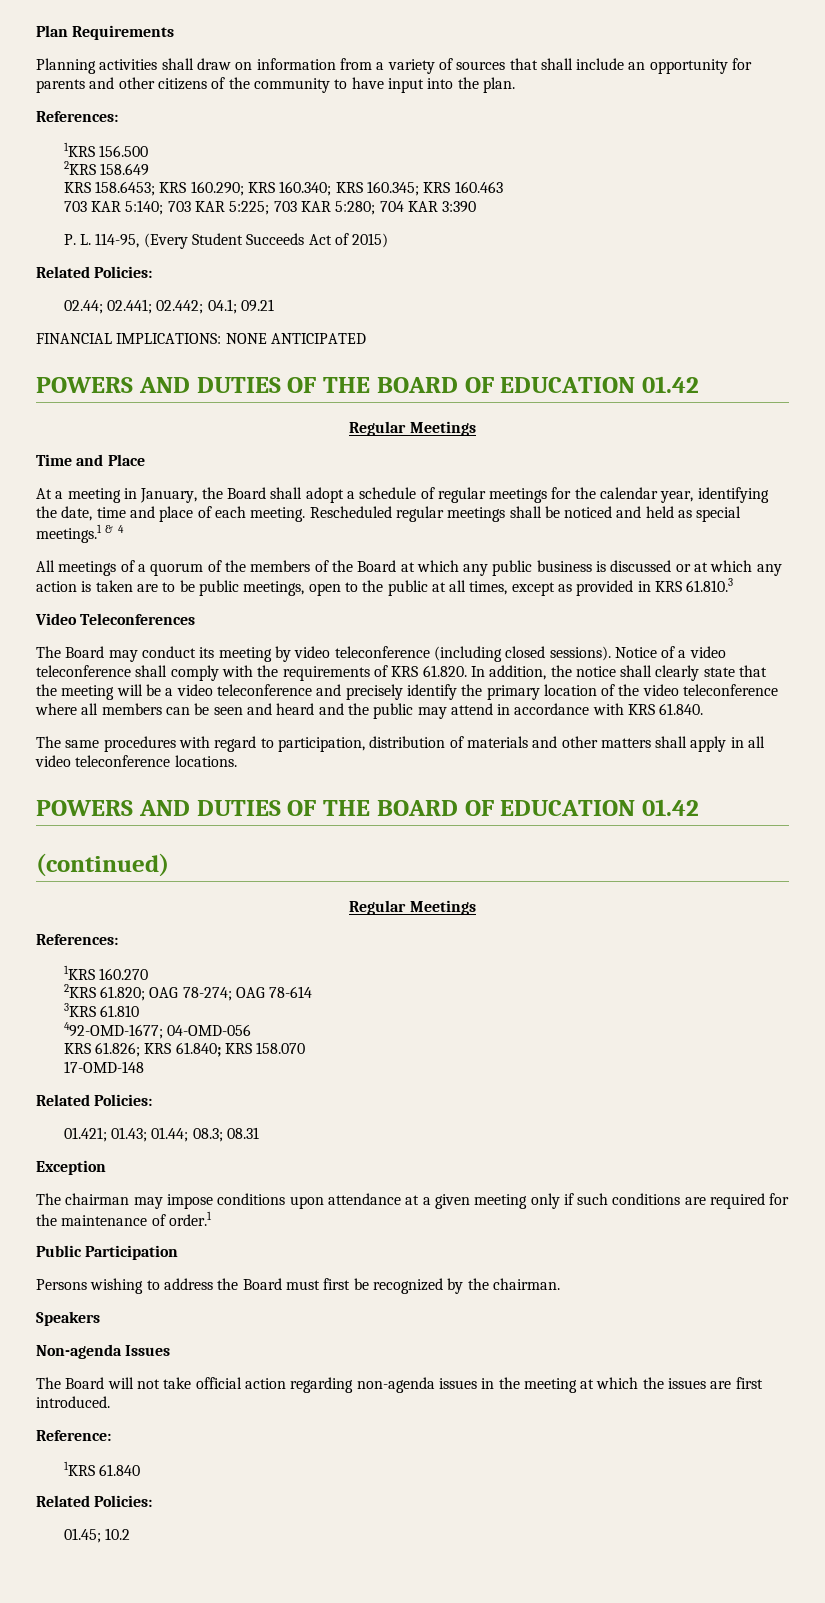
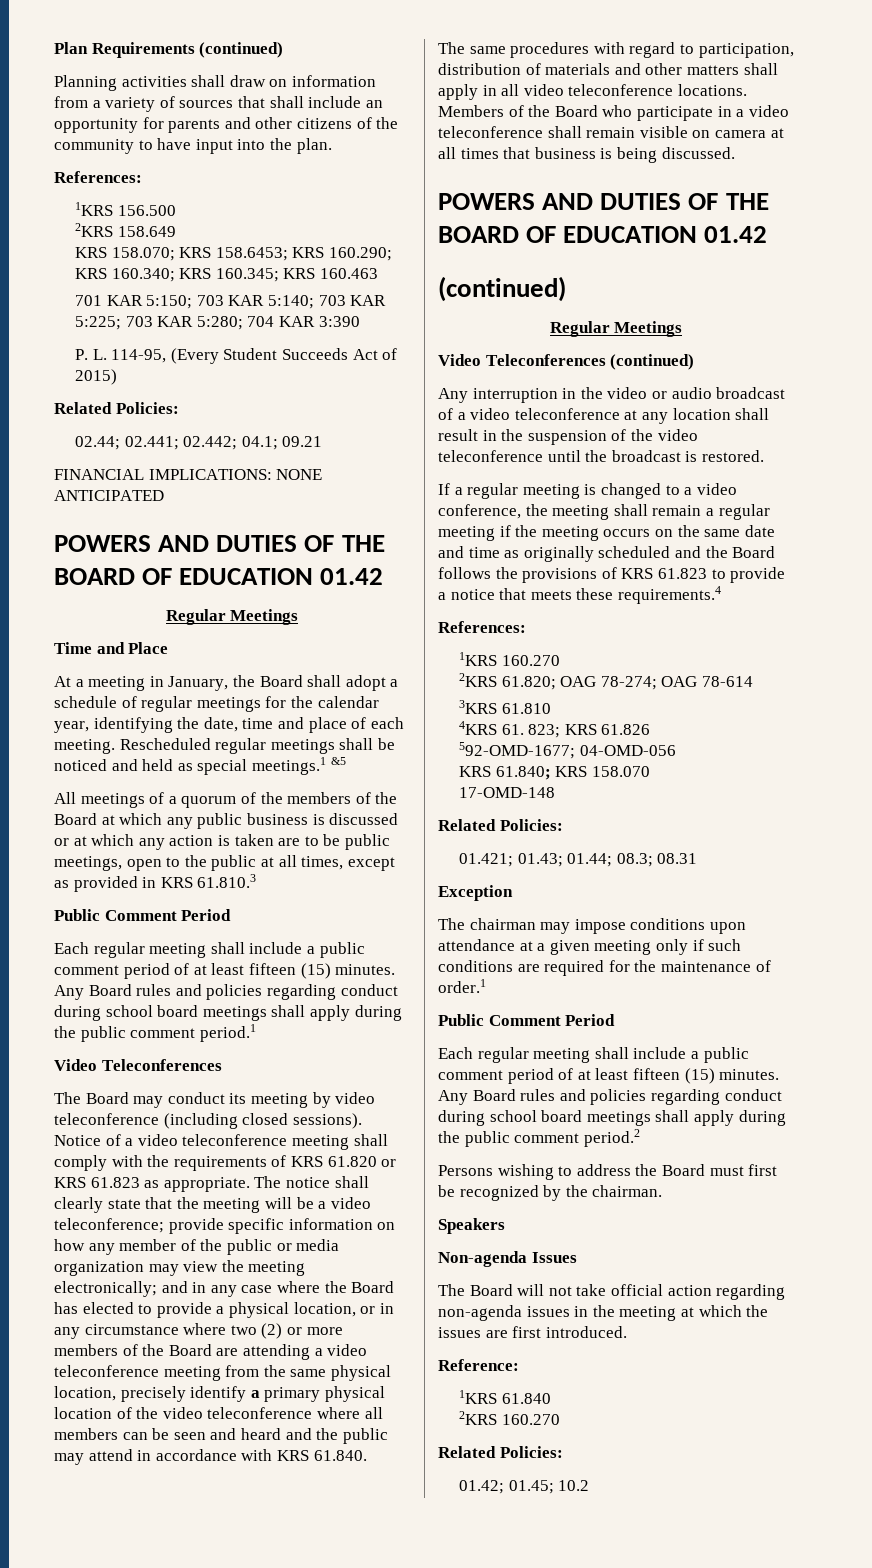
(175, 32) none -> [199,42,284,58] (continued)
(91, 187) none -> [111,247,212,261] 158.070; KRS
(503, 187) none -> [75,295,193,309] 701 KAR 5:150;
[105,525,124,533] & 4 -> [330,757,346,765] &5
(734, 585) none -> [54,909,232,921] [54,942,365,958] [54,963,396,979] [54,984,398,1000] [54,1005,402,1021] [54,1024,256,1042] // Public Comment Period // Each regular meeting shall include a public comment period of at least fifteen (15) minutes. Any Board rules and policies regarding conduct during school board meetings shall apply during the public comment period.1
(131, 671) none -> [291,1135,349,1150] meeting
[422,665,572,680] 61.820. In addition, the -> [327,1156,397,1167] [54,1176,282,1192] 61.820 or KRS 61.823 as appropriate. The
[216,684,540,700] teleconference and precisely identify the primary -> [54,1218,396,1234] [54,1239,340,1255] [54,1260,306,1276] [54,1281,395,1297] [54,1302,394,1318] [54,1323,343,1339] [54,1344,368,1360] [54,1365,391,1381] [54,1386,385,1402] teleconference; provide specific information on how any member of the public or media organization may view the meeting electronically; and in any case where the Board has elected to provide a physical location, or in any circumstance where two (2) or more members of the Board are attending a video teleconference meeting from the same physical location, precisely identify a primary physical
(237, 761) none -> [438,105,789,121] [438,126,784,138] [438,147,735,163] Members of the Board who participate in a video teleconference shall remain visible on camera at all times that business is being discussed.
(476, 907) none -> [438,354,695,370] [438,387,786,403] [438,408,770,424] [438,429,698,445] [438,450,764,462] [438,483,737,499] [438,504,770,520] [438,525,775,541] [438,546,776,562] [438,567,786,583] [438,586,721,604] // Video Teleconferences (continued) // Any interruption in the video or audio broadcast of a video teleconference at any location shall result in the suspension of the video teleconference until the broadcast is restored. // If a regular meeting is changed to a video conference, the meeting shall remain a regular meeting if the meeting occurs on the same date and time as originally scheduled and the Board follows the provisions of KRS 61.823 to provide a notice that meets these requirements.4
[63,1022,163,1039] 492-OMD-1677; -> [459,721,651,738] [459,742,576,759] 4KRS 61. 823; KRS 61.826 // 592-OMD-1677;
[95,1042,172,1057] 61.826; KRS -> (492, 771) none
[85,1245,179,1260] Participation -> [488,1014,616,1026] [438,1047,749,1063] [438,1068,780,1084] [438,1089,782,1105] [438,1110,786,1126] [438,1129,640,1147] Comment Period // Each regular meeting shall include a public comment period of at least fifteen (15) minutes. Any Board rules and policies regarding conduct during school board meetings shall apply during the public comment period.2
[36,1495,153,1507] // Related Policies: // -> [459,1411,560,1425] [438,1446,563,1458] [459,1480,505,1494] // 2KRS 160.270 // Related Policies: // 01.42;

